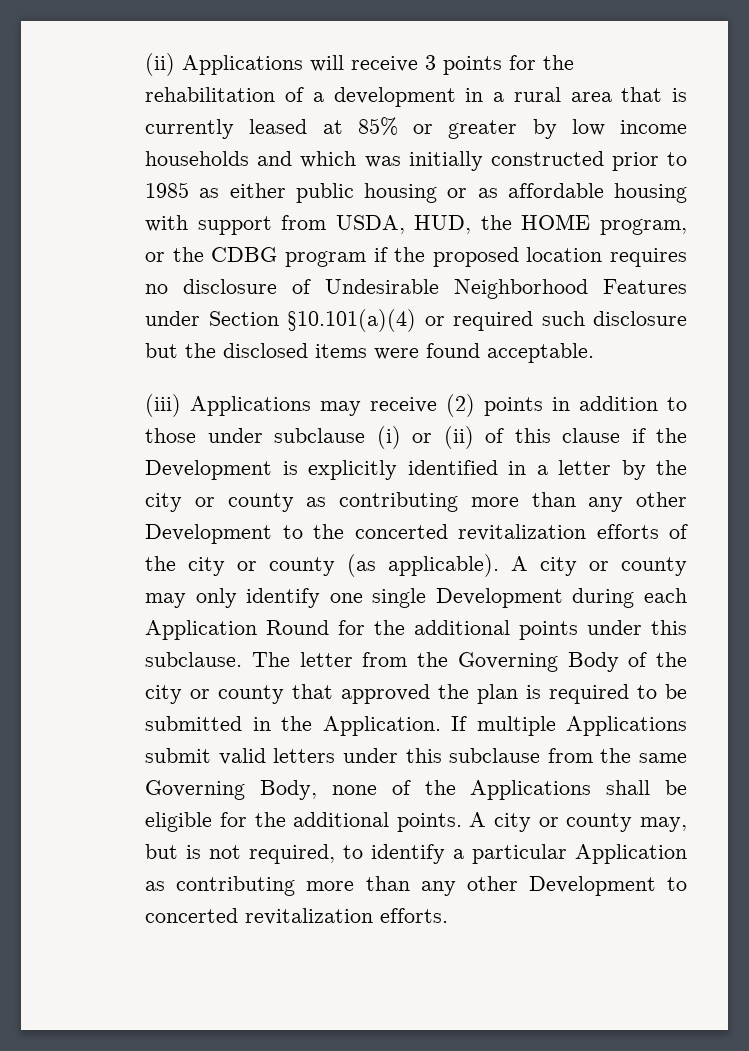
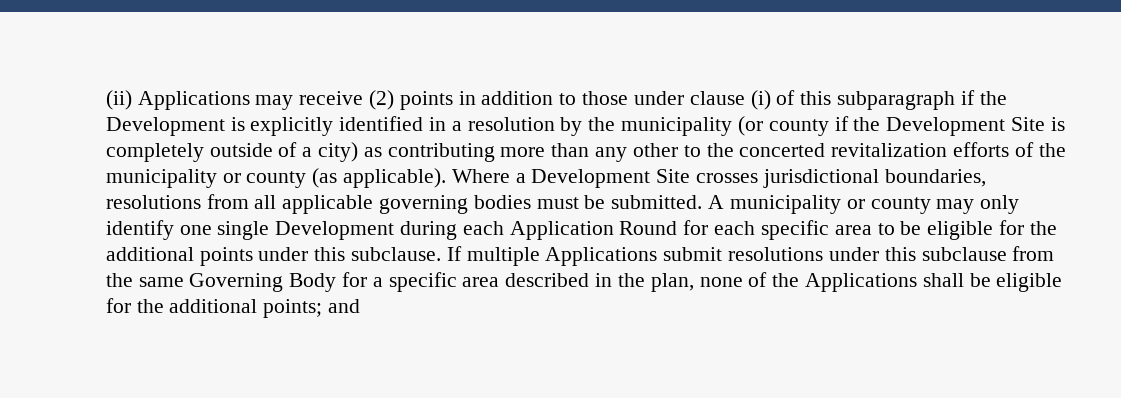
[310,55,575,75] [145,87,687,107] [145,117,688,139] [145,151,687,171] [145,182,688,203] [145,214,687,235] [145,247,688,267] [145,279,687,299] [145,309,687,332] [145,343,595,363] [145,394,312,417] will receive 3 points for the rehabilitation of a development in a rural area that is currently leased at 85% or greater by low income households and which was initially constructed prior to 1985 as either public housing or as affordable housing with support from USDA, HUD, the HOME program, or the CDBG program if the proposed location requires no disclosure of Undesirable Neighborhood Features under Section §10.101(a)(4) or required such disclosure but the disclosed items were found acceptable. // (iii) Applications -> (250, 100) none
[274,426,474,449] subclause (i) or (ii) -> [689,90,771,110] clause (i)
[562,428,621,443] clause -> [836,91,955,110] subparagraph
[558,460,612,475] letter -> [467,117,555,131] resolution
[145,492,687,512] [145,524,273,544] city or county as contributing more than any other Development -> [621,116,1065,136] [105,142,678,162] municipality (or county if the Development Site is completely outside of a city) as contributing more than any other
[188,557,226,576] city -> [105,169,217,188] municipality
[511,556,578,576] A city -> [451,169,986,188] [105,194,841,214] Where a Development Site crosses jurisdictional boundaries, resolutions from all applicable governing bodies must be submitted. A municipality
(366, 627) none -> [714,220,1024,240] each specific area to be eligible for
[251,652,687,672] [145,684,687,704] [145,716,441,736] The letter from the Governing Body of the city or county that approved the plan is required to be submitted in the Application. -> (442, 254) none
[218,748,336,765] valid letters -> [728,247,824,261] resolutions
[260,780,318,800] Body, -> [289,272,694,292] Body for a specific area described in the plan,
[396,812,687,832] [145,844,687,864] [145,876,687,896] [145,908,449,925] points. A city or county may, but is not required, to identify a particular Application as contributing more than any other Development to concerted revitalization efforts. -> [263,299,361,318] points; and

